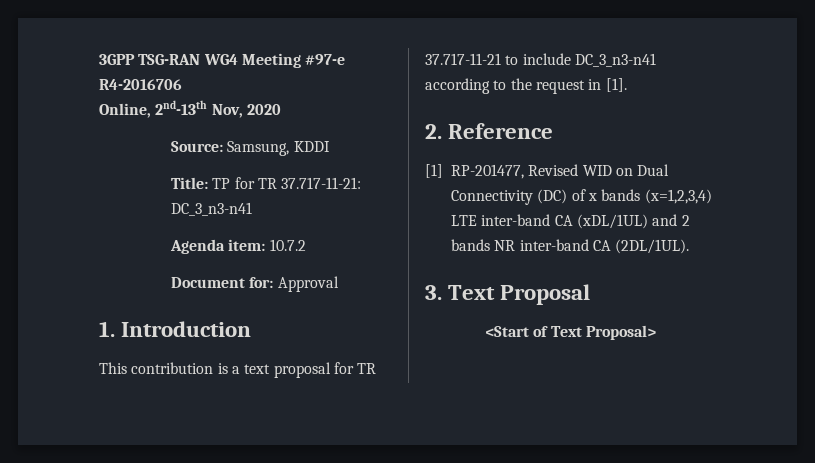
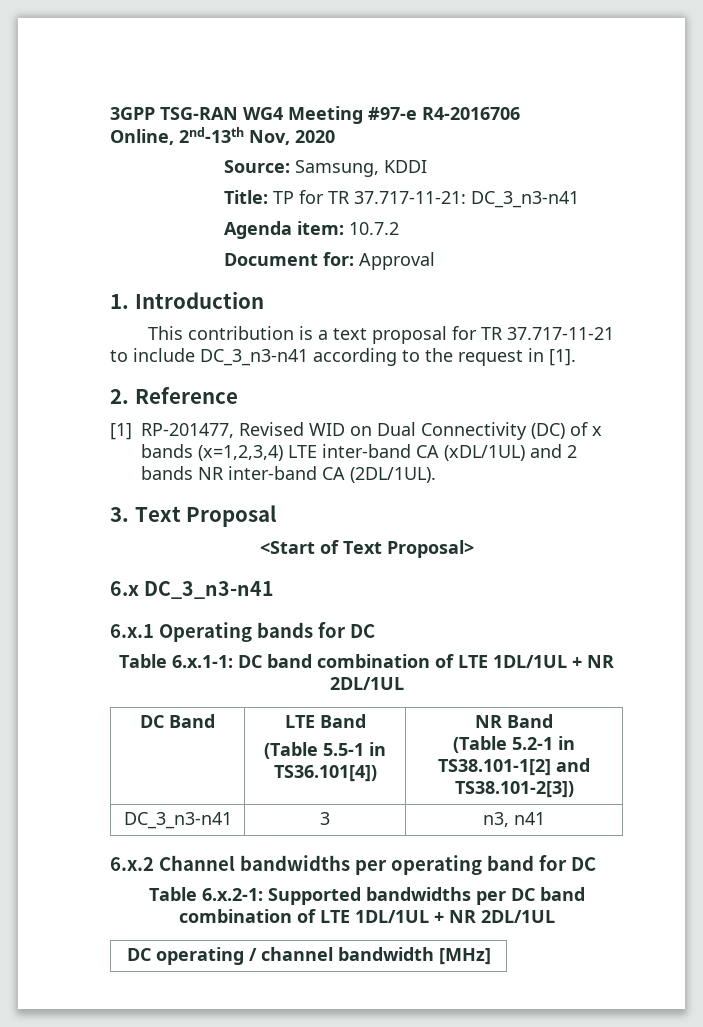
(656, 332) none -> [110,581,275,599] [110,622,375,642] [119,654,614,668] [329,677,404,690] [140,714,215,728] [284,714,366,728] [264,742,386,759] [273,765,377,782] [475,714,553,728] [453,736,575,753] [438,758,590,776] [454,781,574,798] [123,812,232,829] [320,812,330,825] [483,812,545,827] [110,855,596,875] [148,887,585,905] [178,909,555,923] [126,947,491,965] // 6.x DC_3_n3-n41 // 6.x.1 Operating bands for DC // Table 6.x.1-1: DC band combination of LTE 1DL/1UL + NR 2DL/1UL // DC Band | LTE Band // (Table 5.5-1 in TS36.101[4]) | NR Band // (Table 5.2-1 in TS38.101-1[2] and TS38.101-2[3]) // DC_3_n3-n41 | 3 | n3, n41 // 6.x.2 Channel bandwidths per operating band for DC // Table 6.x.2-1: Supported bandwidths per DC band combination of LTE 1DL/1UL + NR 2DL/1UL // DC operating / channel bandwidth [MHz]

